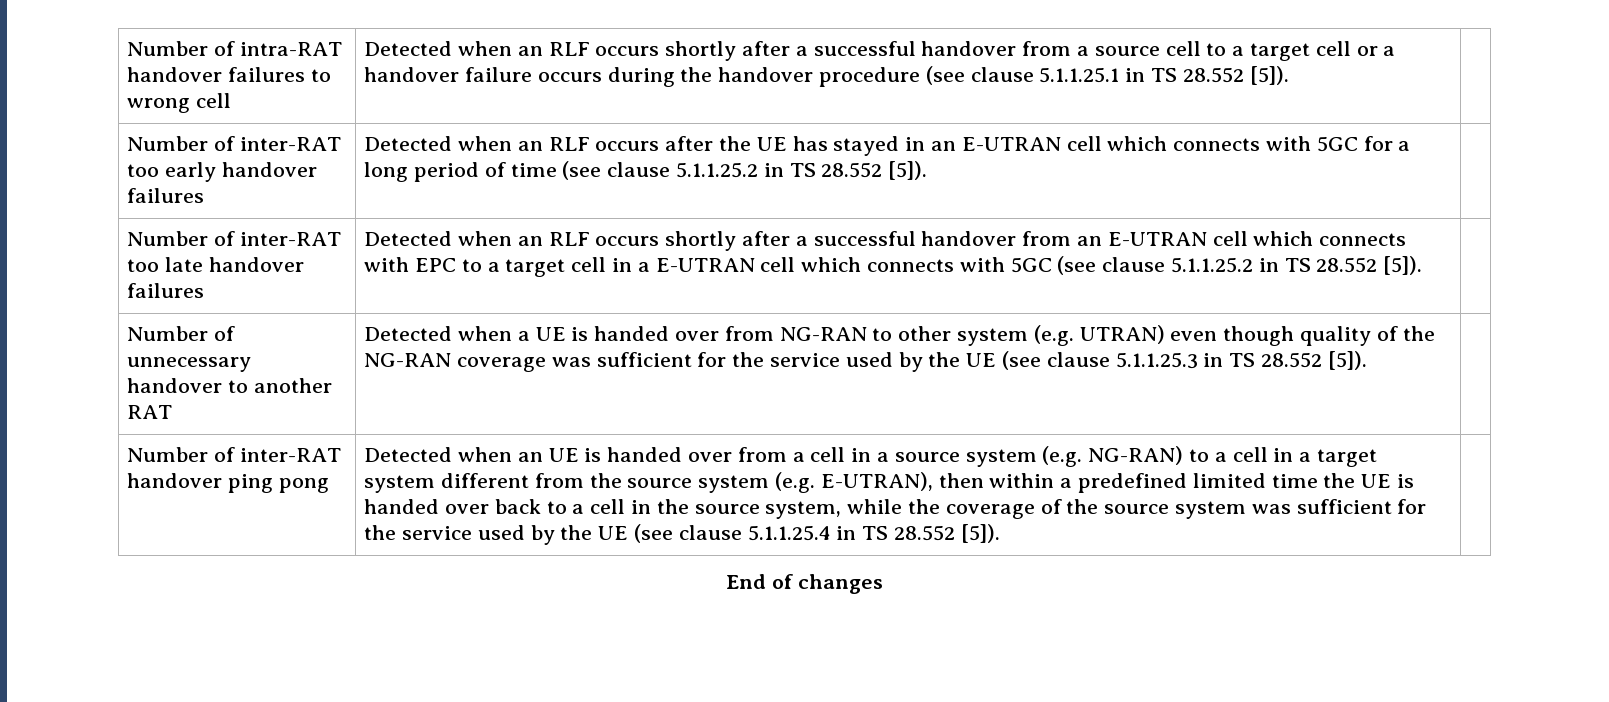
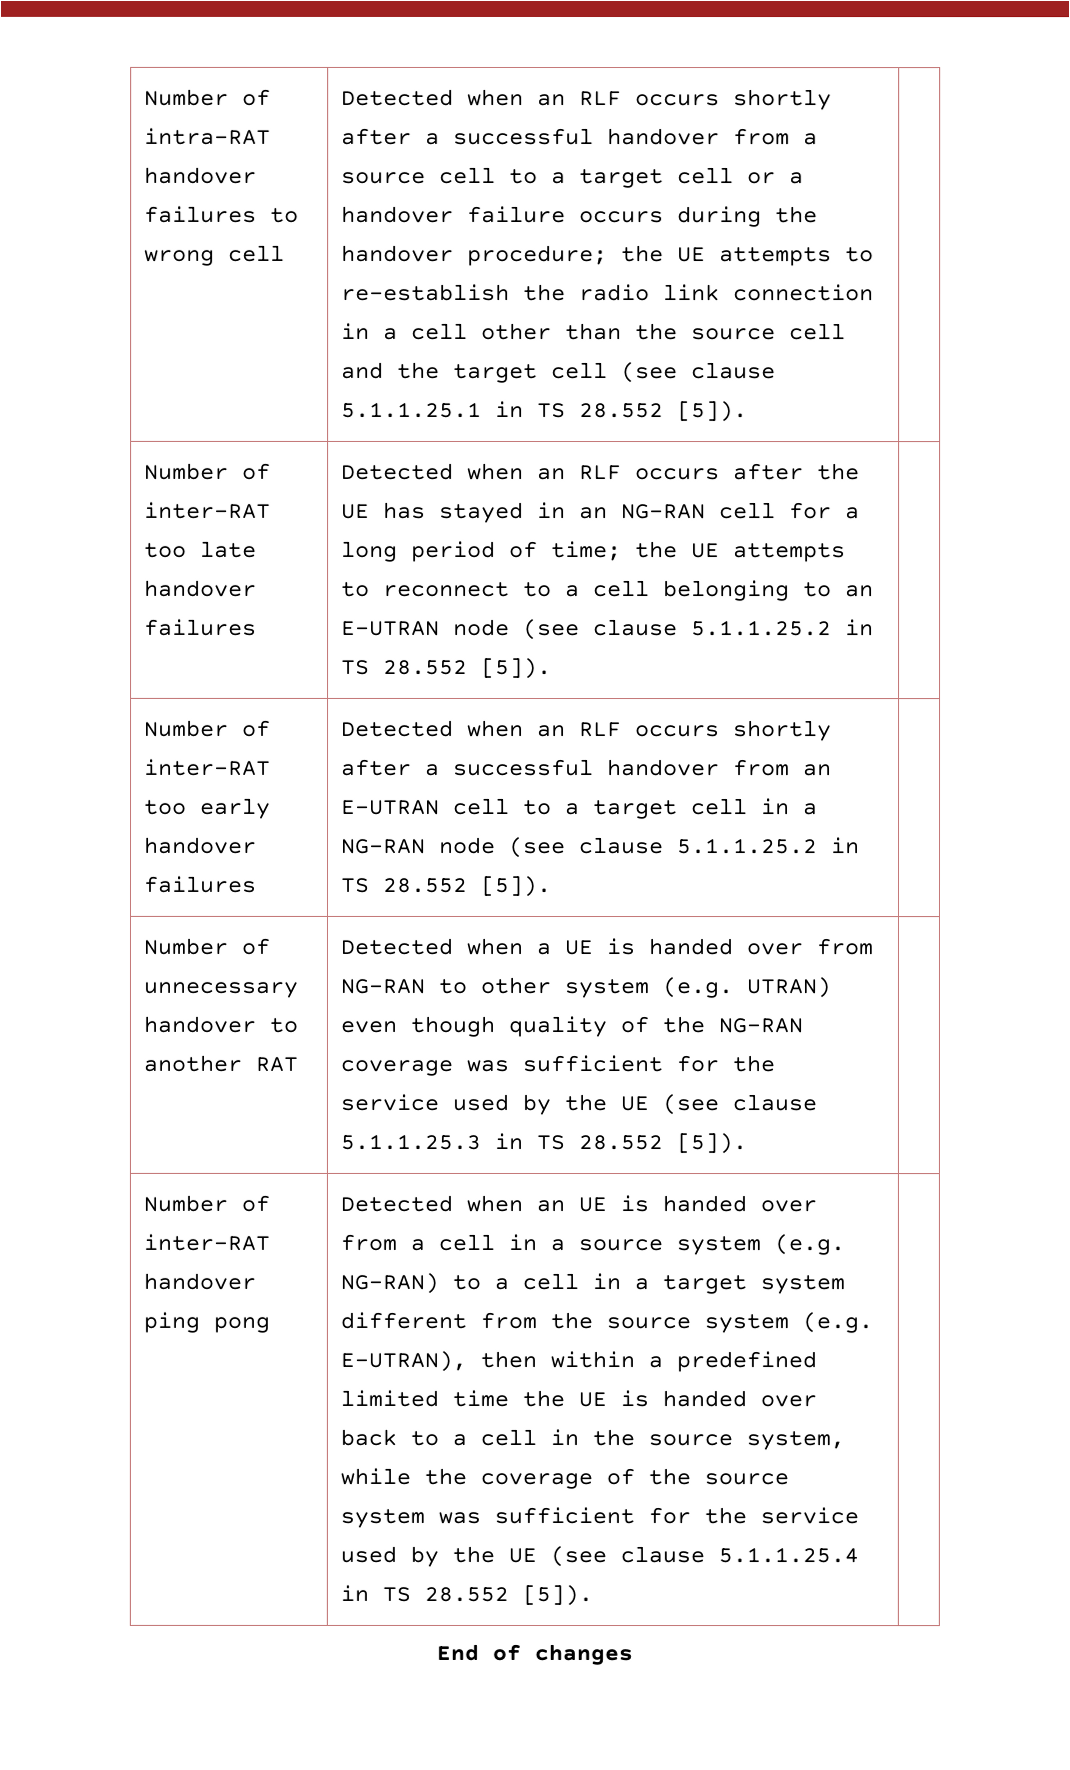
[818,67,920,87] procedure -> [467,244,875,267] [341,283,875,302] [341,322,847,341] [341,361,609,384] procedure; the UE attempts to re-establish the radio link connection in a cell other than the source cell and the target cell
(1289, 75) none -> [144,462,272,480] [144,501,272,519] [144,540,258,558] [144,579,258,597] [144,618,258,636] [341,462,861,481] [341,501,861,523] [341,540,847,563] [341,580,875,602] [341,618,875,641] [341,657,553,680] // Number of inter-RAT too late handover failures | Detected when an RLF occurs after the UE has stayed in an NG-RAN cell for a long period of time; the UE attempts to reconnect to a cell belonging to an E-UTRAN node (see clause 5.1.1.25.2 in TS 28.552 [5]). |
[364,136,1411,156] [364,161,928,182] [127,231,341,246] [127,257,304,272] [127,283,205,298] | Detected when an RLF occurs after the UE has stayed in an E-UTRAN cell which connects with 5GC for a long period of time (see clause 5.1.1.25.2 in TS 28.552 [5]). | // Number of inter-RAT too late handover failures -> (258, 884) none
[1253,231,1407,246] [364,257,456,272] which connects with EPC -> (511, 806) none
[655,257,1052,273] E-UTRAN cell which connects with 5GC -> [341,836,497,854] NG-RAN node

